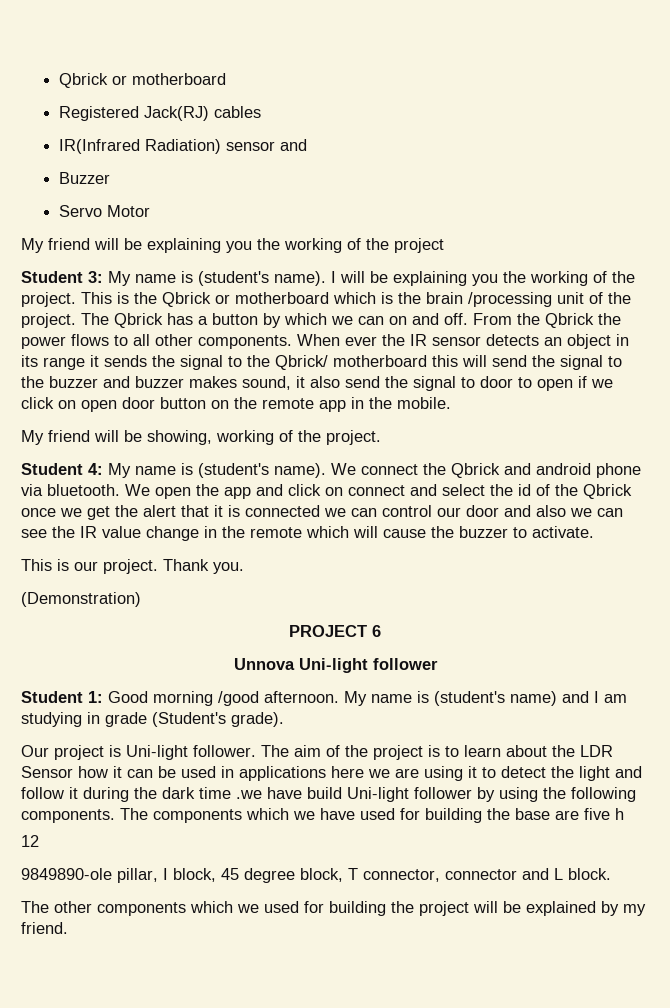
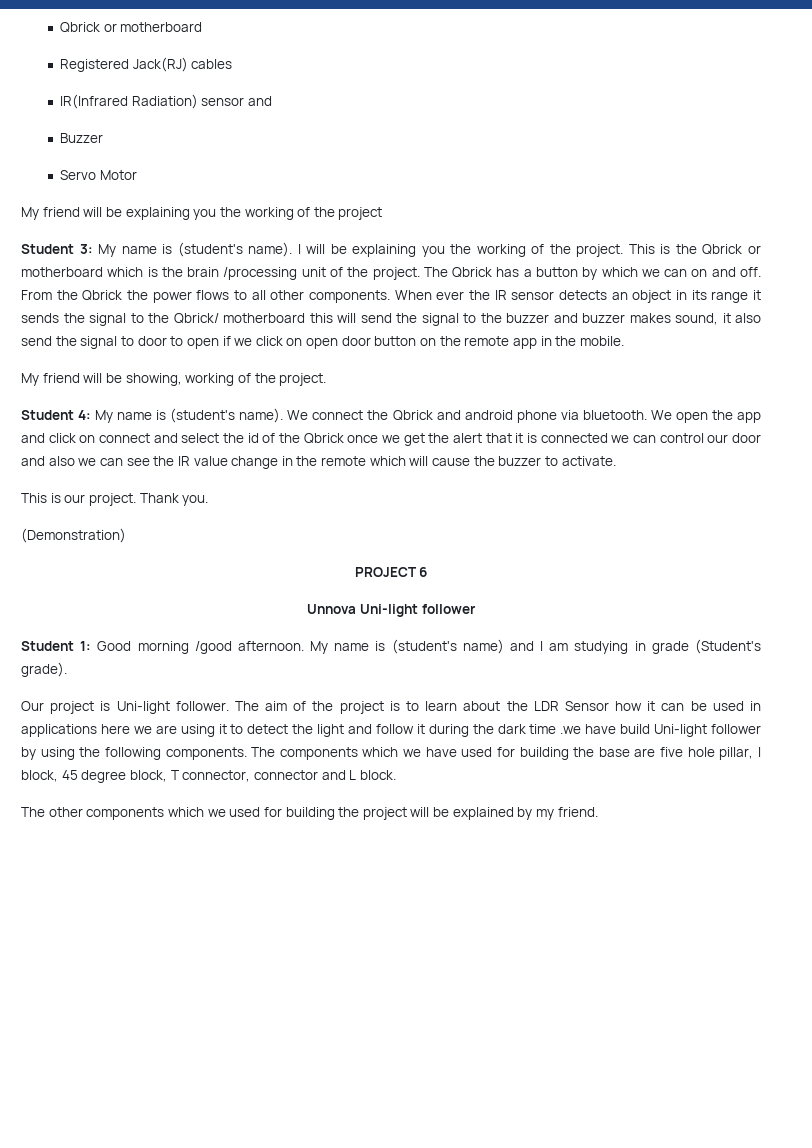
[615,808,624,820] [21,835,39,847] [21,868,112,880] h // 12 // 9849890-ole -> [687,747,715,757] hole

